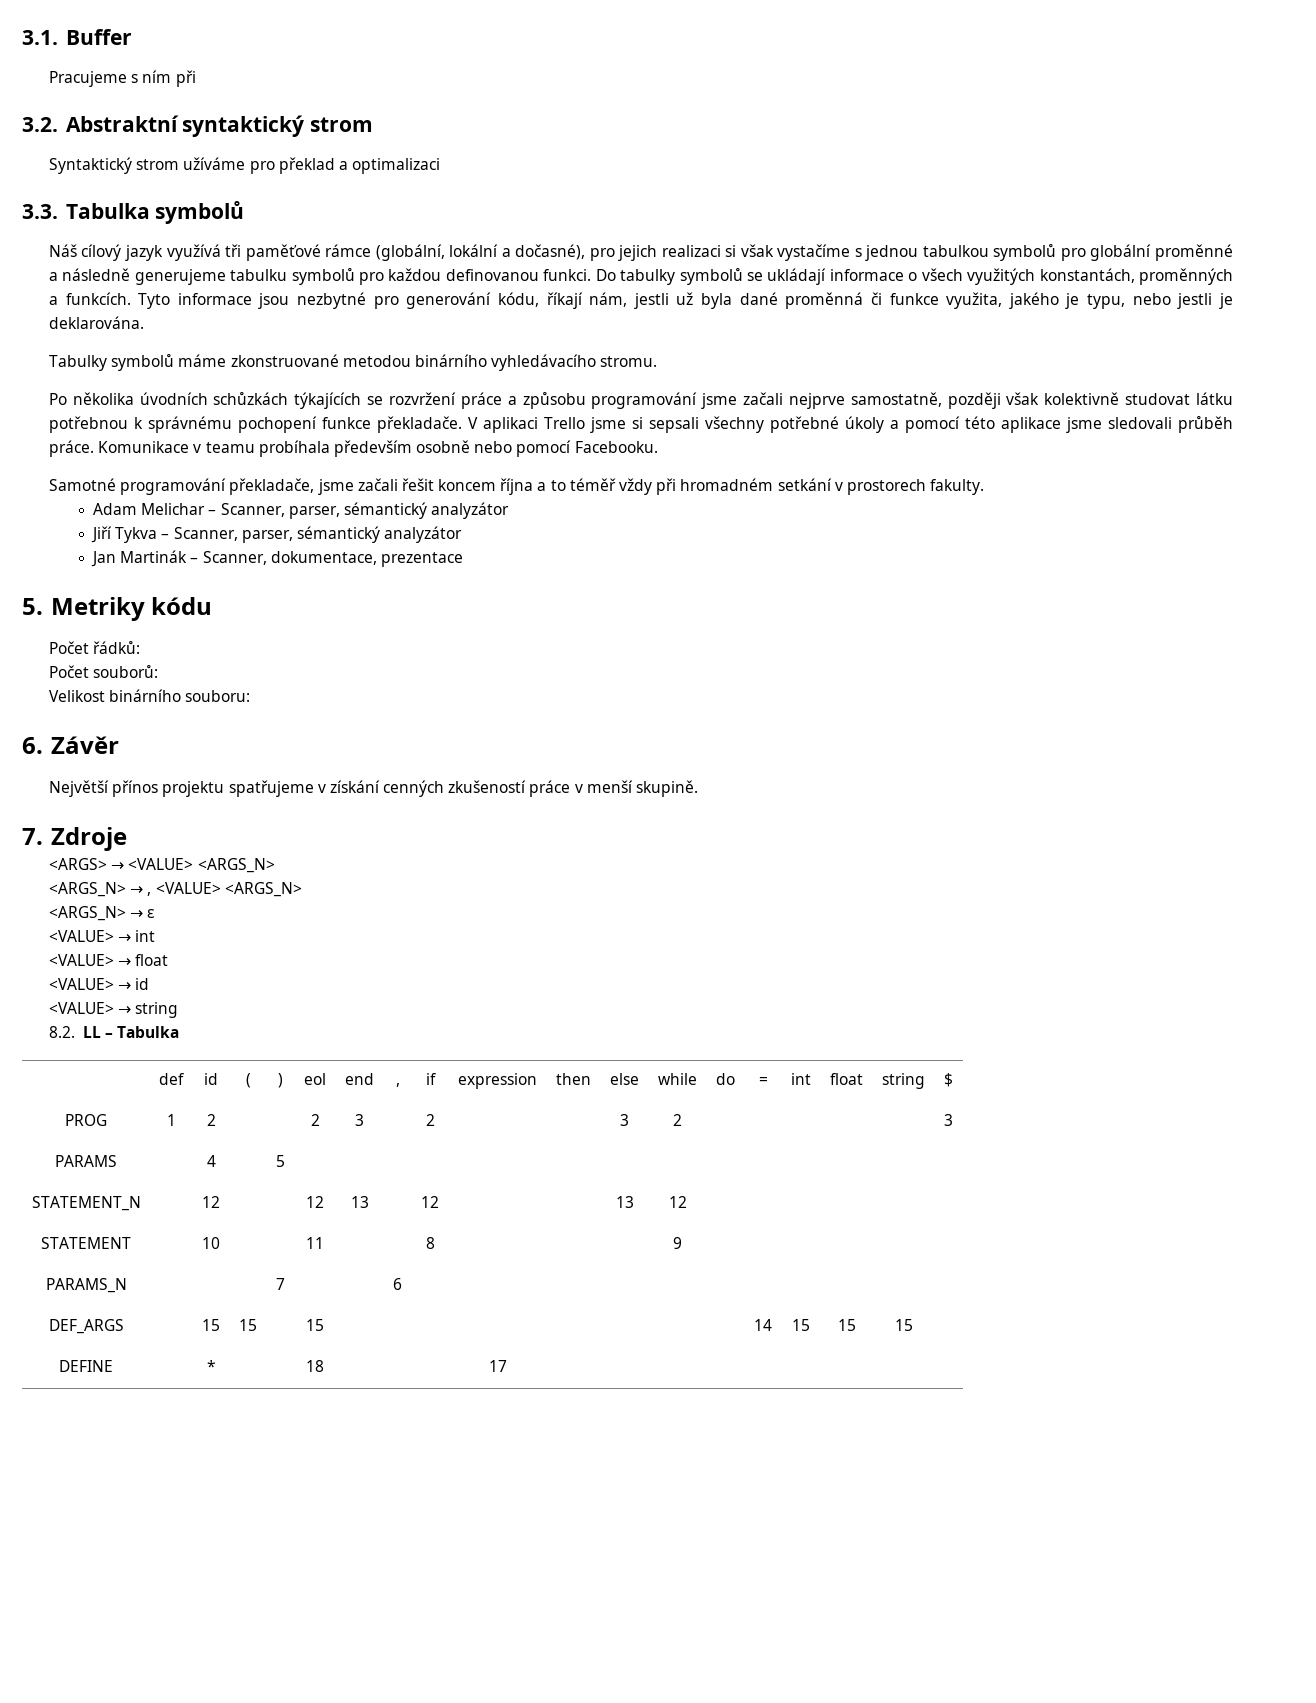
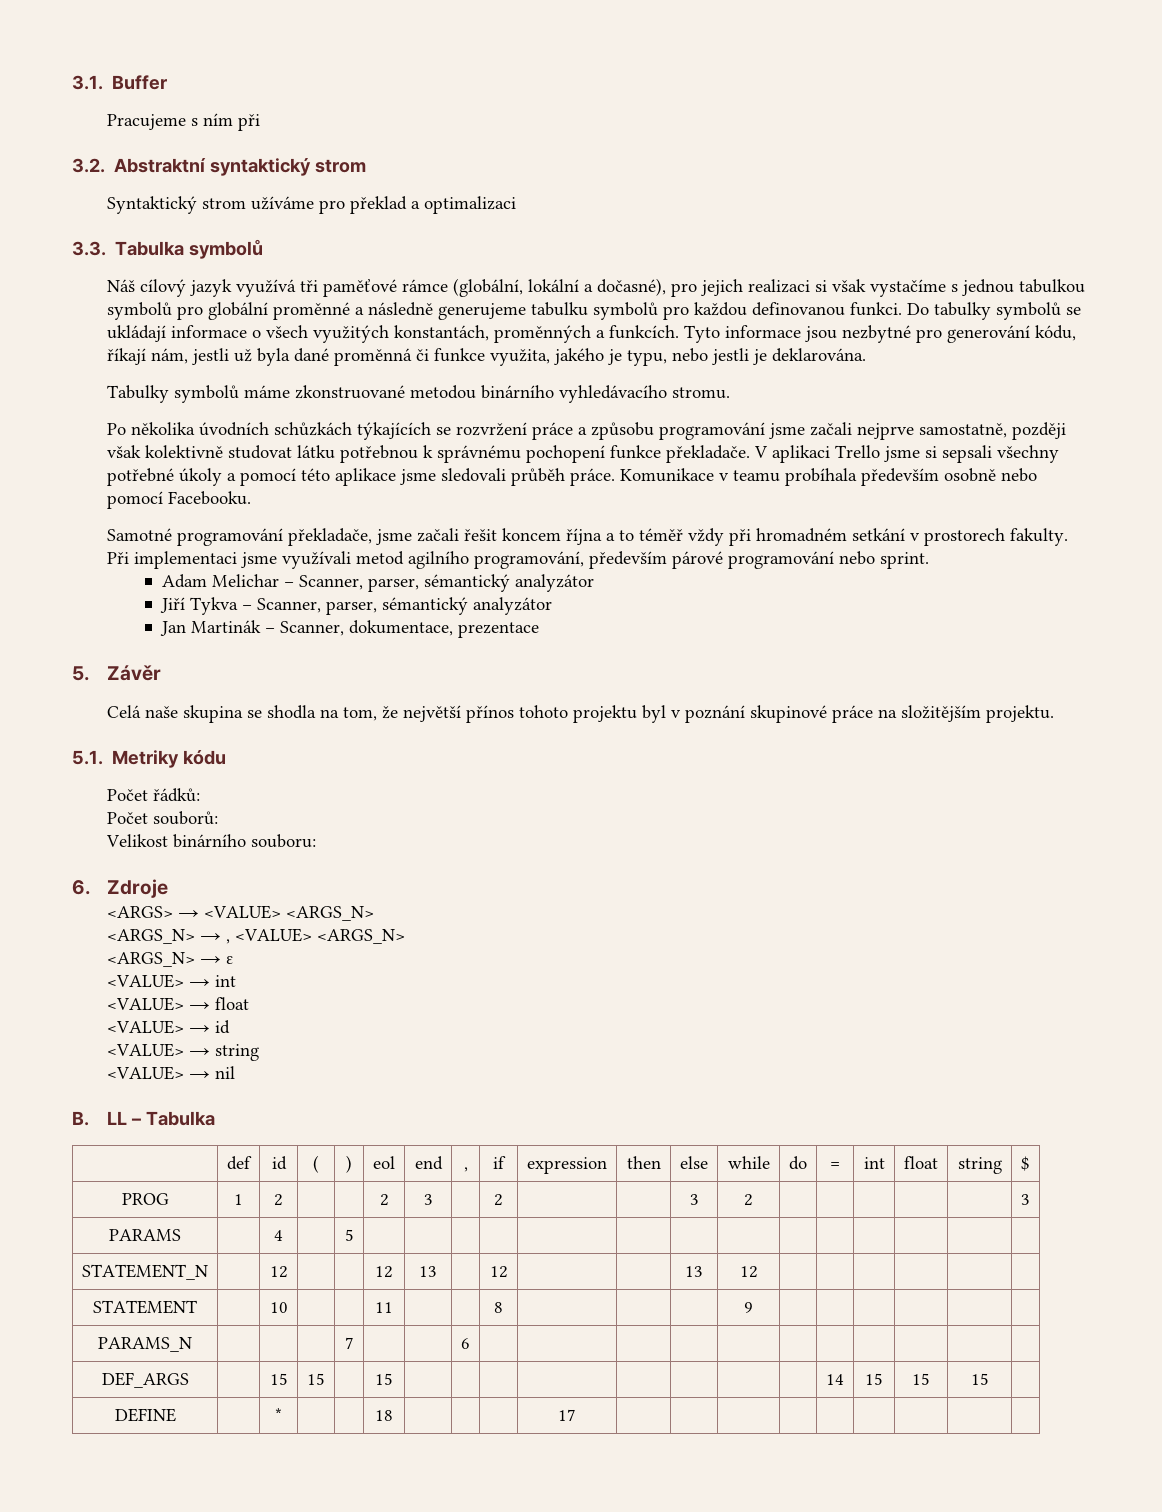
(985, 487) none -> [106,551,929,569] Při implementaci jsme využívali metod agilního programování, především párové programování nebo sprint.
(43, 606) none -> [106,665,161,681] [106,705,1054,723] [72,750,103,765] Závěr // Celá naše skupina se shodla na tom, že největší přínos tohoto projektu byl v poznání skupinové práce na složitějším projektu. // 5.1.
[50,736,119,754] [48,780,698,797] [22,828,43,845] Závěr // Největší přínos projektu spatřujeme v získání cenných zkušeností práce v menší skupině. // 7. -> (91, 887) none
[48,1026,75,1038] 8.2. -> [106,1066,235,1080] [72,1111,89,1126] <VALUE> → nil // B.

